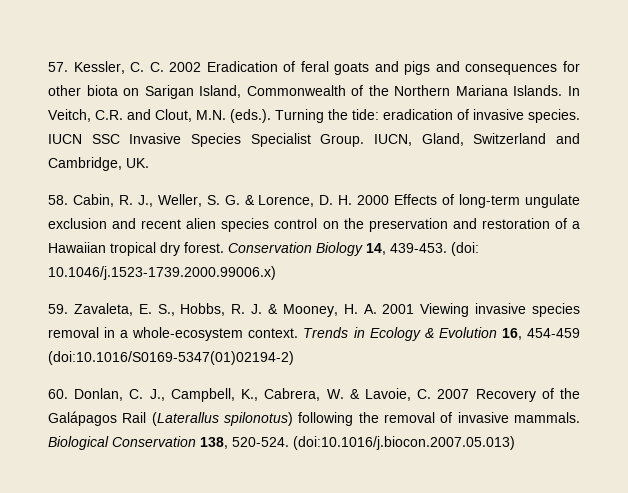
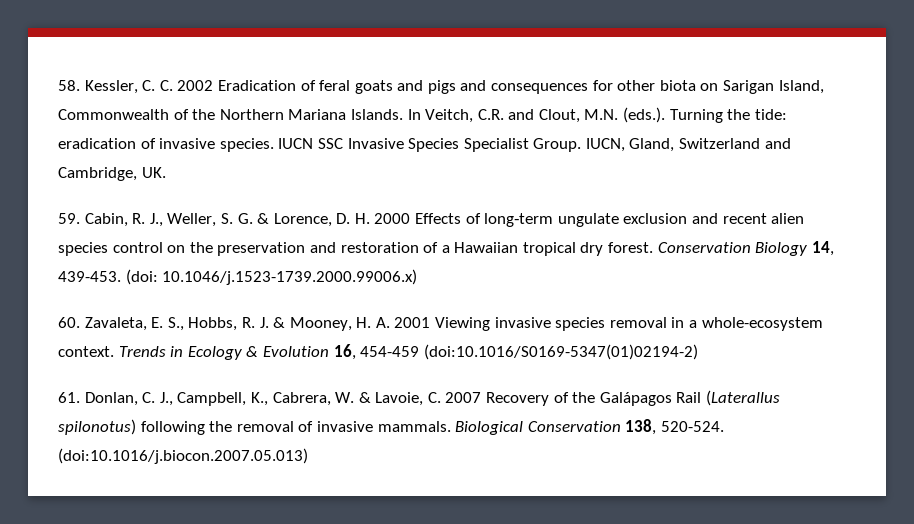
[48,62,68,72] 57. -> [58,80,80,91] 58.
[48,195,68,205] 58. -> [58,213,80,224] 59.
[48,304,68,314] 59. -> [58,317,80,328] 60.
[48,389,68,399] 60. -> [58,392,80,403] 61.

